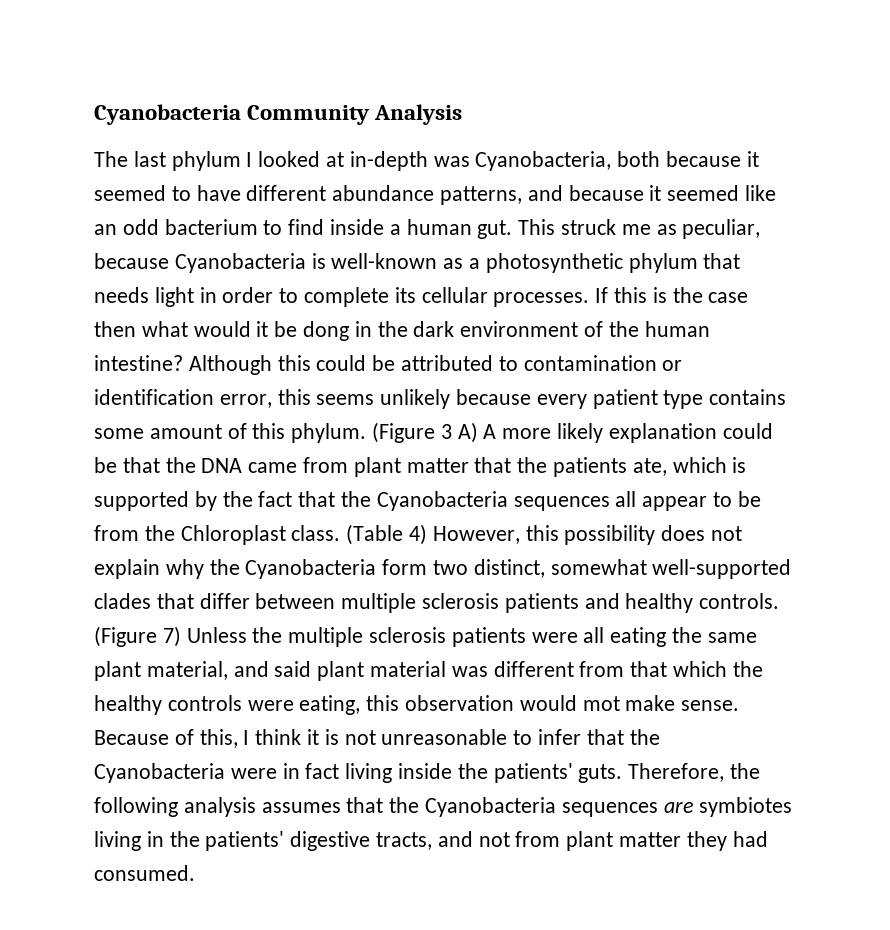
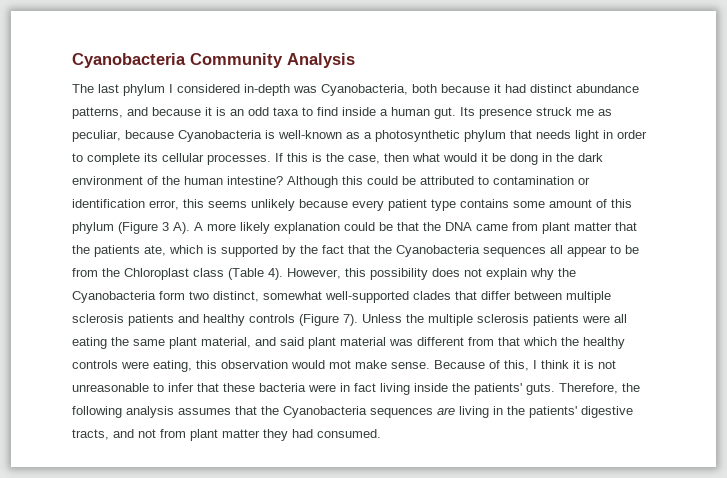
[258,151,345,167] looked at -> [177,84,240,93] considered
[94,185,327,201] seemed to have different -> [505,84,572,93] had distinct
[667,185,777,201] seemed like -> [216,107,226,116] is
[164,219,258,235] bacterium -> [273,107,299,116] taxa
[518,219,556,235] This -> [460,107,532,119] Its presence
[708,292,749,303] case -> [348,155,380,164] case,
[291,423,367,443] phylum. -> [72,222,114,234] phylum
[457,422,478,443] A) -> [173,222,190,234] A).
[291,524,428,545] class. (Table 4) -> [193,268,283,280] class (Table 4).
[699,593,780,609] [94,626,181,647] controls. (Figure 7) -> [249,314,358,326] controls (Figure 7).
[629,729,660,745] [94,763,225,783] the Cyanobacteria -> [223,383,306,392] these bacteria
[699,797,793,817] symbiotes -> (455, 411) none

